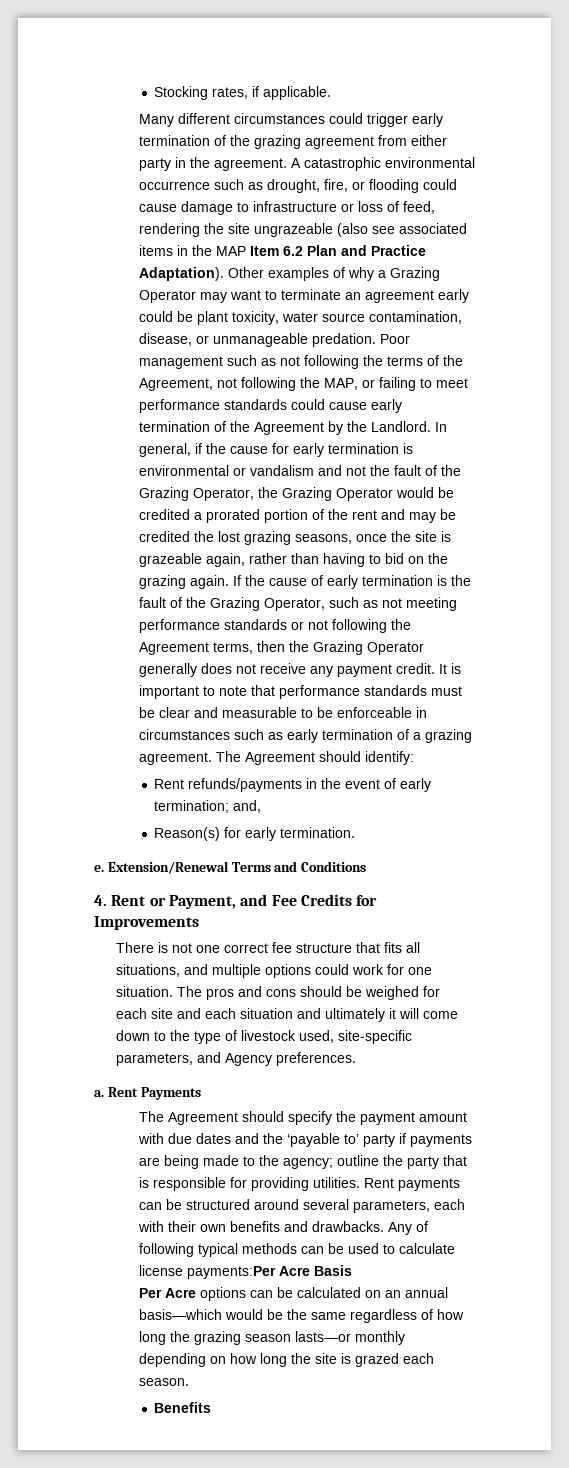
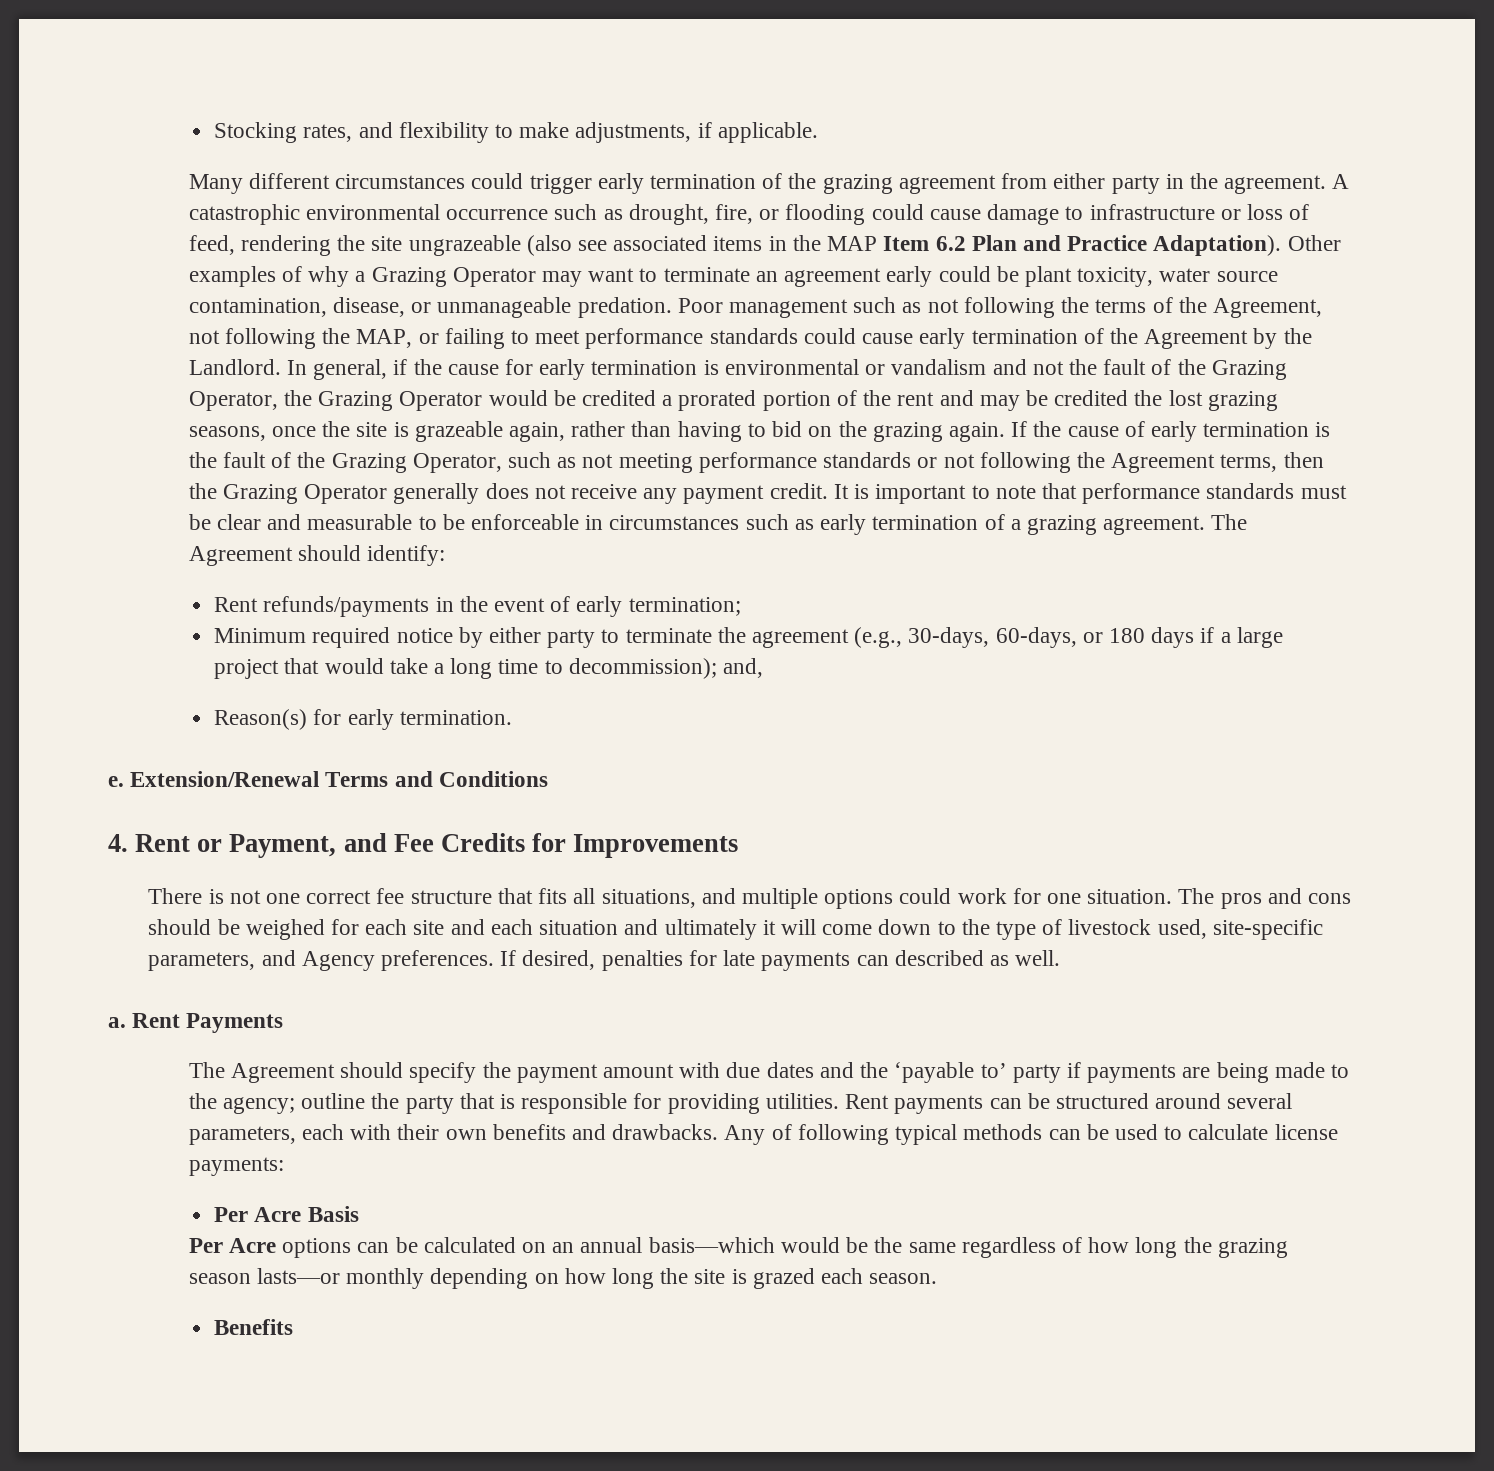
(249, 93) none -> [358,122,692,143] and flexibility to make adjustments,
(230, 806) none -> [214,627,1283,648] [214,658,717,679] // Minimum required notice by either party to terminate the agreement (e.g., 30-days, 60-days, or 180 days if a large project that would take a long time to decommission);
(357, 1059) none -> [500,950,1061,971] If desired, penalties for late payments can described as well.
[186,1266,276,1279] payments:Per -> [188,1157,284,1176] [214,1207,249,1222] payments: // Per

